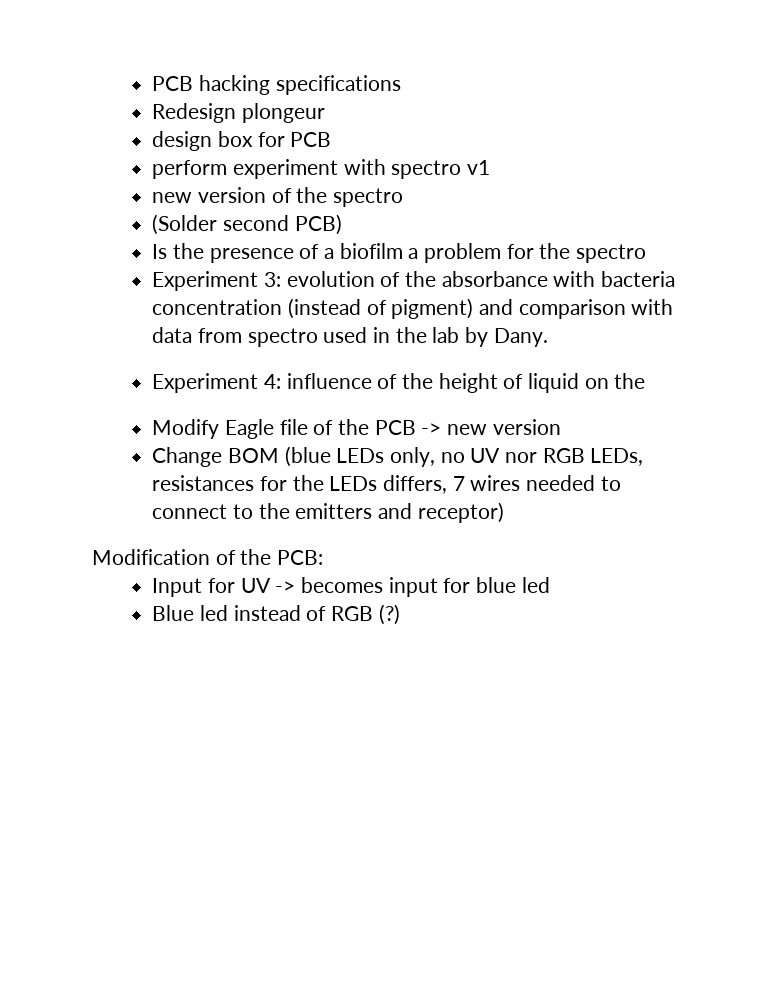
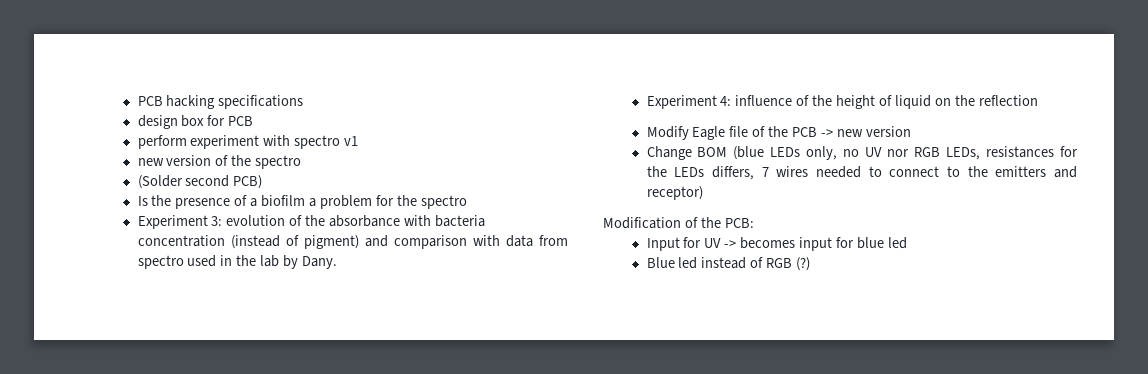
[152,103,325,123] // Redesign plongeur -> (304, 102) none
(646, 381) none -> [978,95,1038,106] reflection

